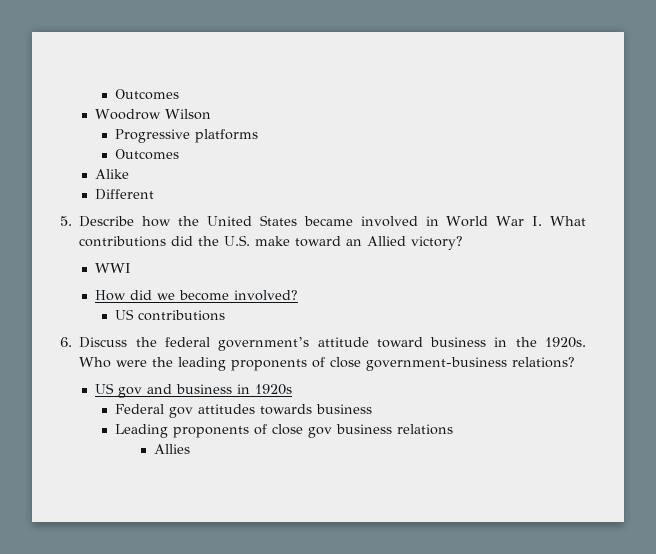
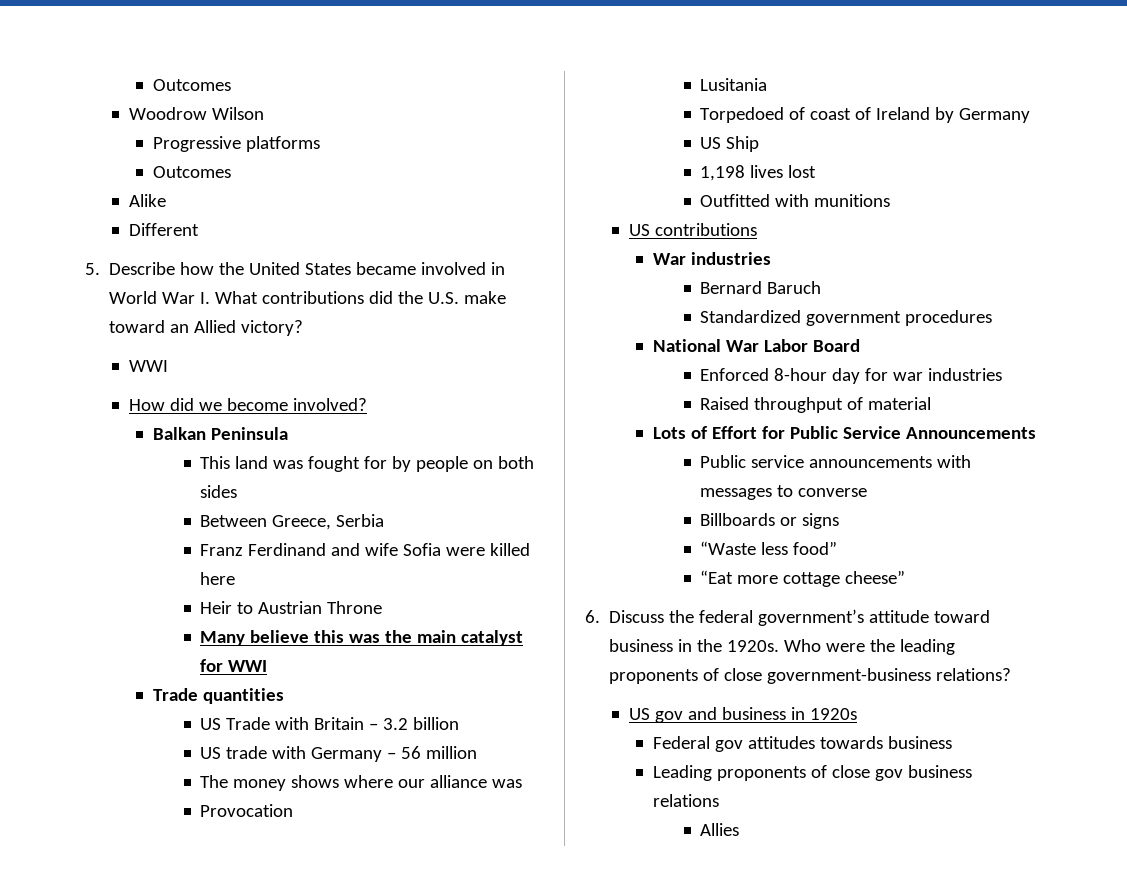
[114,309,225,321] US contributions -> [152,427,288,440] [200,456,535,472] [200,485,238,498] [200,514,385,530] [200,543,531,556] [200,572,236,585] [200,601,383,614] [200,630,524,646] [200,659,268,672] [152,688,284,704] [200,717,460,730] [200,746,478,762] [200,775,523,791] [200,804,294,817] [700,78,768,91] [700,107,1031,123] [700,136,760,152] [700,165,817,181] [700,194,891,207] [629,223,758,236] [652,252,771,265] [700,281,822,294] [700,310,993,326] [652,339,860,352] [700,368,1003,384] [700,397,932,413] [652,426,1036,439] [700,455,972,468] [700,485,868,500] [700,513,840,529] [700,541,838,555] [700,570,906,587] Balkan Peninsula // This land was fought for by people on both sides // Between Greece, Serbia // Franz Ferdinand and wife Sofia were killed here // Heir to Austrian Throne // Many believe this was the main catalyst for WWI // Trade quantities // US Trade with Britain – 3.2 billion // US trade with Germany – 56 million // The money shows where our alliance was // Provocation // Lusitania // Torpedoed of coast of Ireland by Germany // US Ship // 1,198 lives lost // Outfitted with munitions // US contributions // War industries // Bernard Baruch // Standardized government procedures // National War Labor Board // Enforced 8-hour day for war industries // Raised throughput of material // Lots of Effort for Public Service Announcements // Public service announcements with messages to converse // Billboards or signs // “Waste less food” // “Eat more cottage cheese”

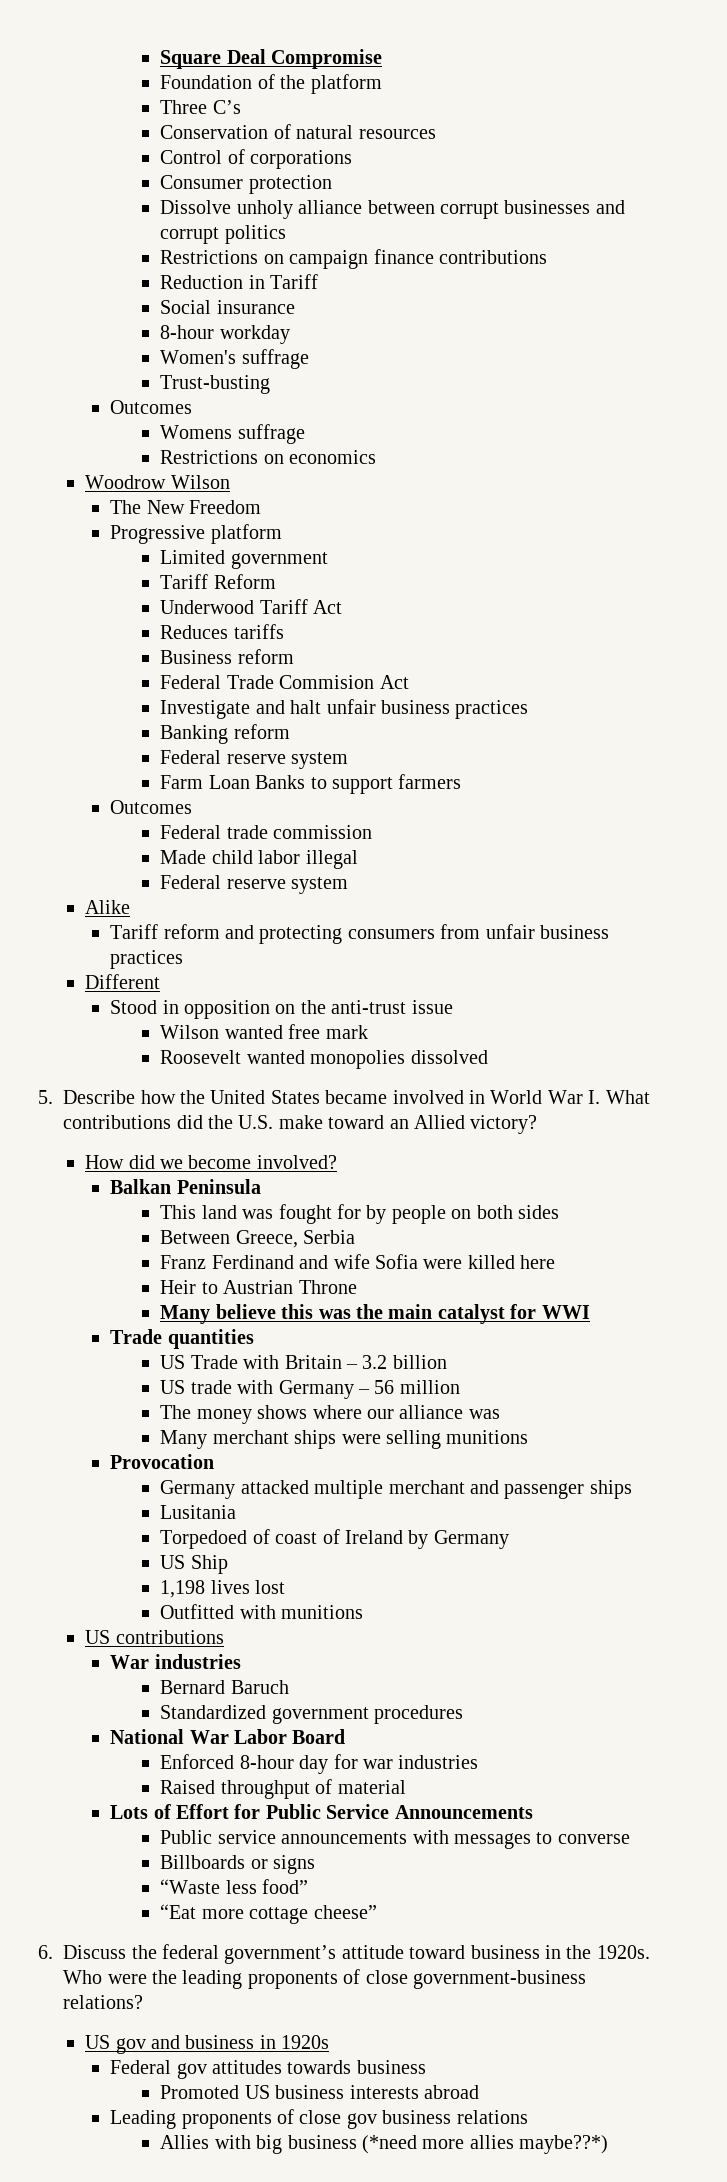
[152,79,231,91] [129,107,265,120] [152,136,320,152] [152,166,231,178] [129,194,167,207] [129,223,200,236] Outcomes // Woodrow Wilson // Progressive platforms // Outcomes // Alike // Different -> [160,49,383,69] [160,74,382,94] [160,100,241,114] [160,124,436,139] [160,149,353,169] [160,175,332,194] [160,200,625,219] [160,225,286,244] [160,249,548,269] [160,274,319,289] [160,300,295,314] [160,325,290,344] [160,349,309,369] [160,375,271,394] [110,400,193,414] [160,424,305,444] [160,450,377,464] [85,475,230,489] [110,500,262,514] [110,524,282,544] [160,550,328,569] [160,574,276,589] [160,599,343,614] [160,624,284,639] [160,649,294,664] [160,675,409,689] [160,699,529,719] [160,724,290,744] [160,750,349,769] [160,774,462,794] [110,800,193,814] [160,825,373,839] [160,850,358,869] [160,875,349,894] [85,900,131,914] [110,924,610,944] [110,950,184,969] [85,974,161,989] [110,1000,453,1019] [160,1024,368,1039] [160,1050,488,1069] Square Deal Compromise // Foundation of the platform // Three C’s // Conservation of natural resources // Control of corporations // Consumer protection // Dissolve unholy alliance between corrupt businesses and corrupt politics // Restrictions on campaign finance contributions // Reduction in Tariff // Social insurance // 8-hour workday // Women's suffrage // Trust-busting // Outcomes // Womens suffrage // Restrictions on economics // Woodrow Wilson // The New Freedom // Progressive platform // Limited government // Tariff Reform // Underwood Tariff Act // Reduces tariffs // Business reform // Federal Trade Commision Act // Investigate and halt unfair business practices // Banking reform // Federal reserve system // Farm Loan Banks to support farmers // Outcomes // Federal trade commission // Made child labor illegal // Federal reserve system // Alike // Tariff reform and protecting consumers from unfair business practices // Different // Stood in opposition on the anti-trust issue // Wilson wanted free mark // Roosevelt wanted monopolies dissolved
[129,360,169,372] // WWI -> (538, 1124) none
[200,804,294,817] Provocation -> [160,1430,529,1449] [110,1454,215,1469] [160,1480,632,1499] Many merchant ships were selling munitions // Provocation // Germany attacked multiple merchant and passenger ships
(952, 742) none -> [160,2085,480,2099] // Promoted US business interests abroad
(740, 829) none -> [214,2135,609,2154] with big business (*need more allies maybe??*)

